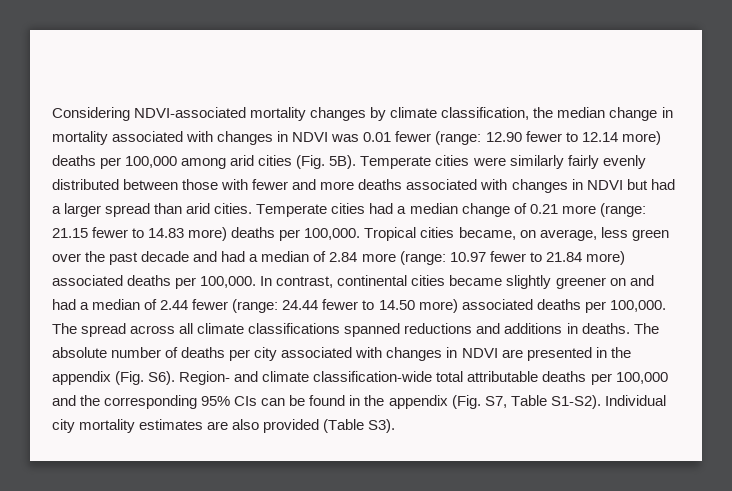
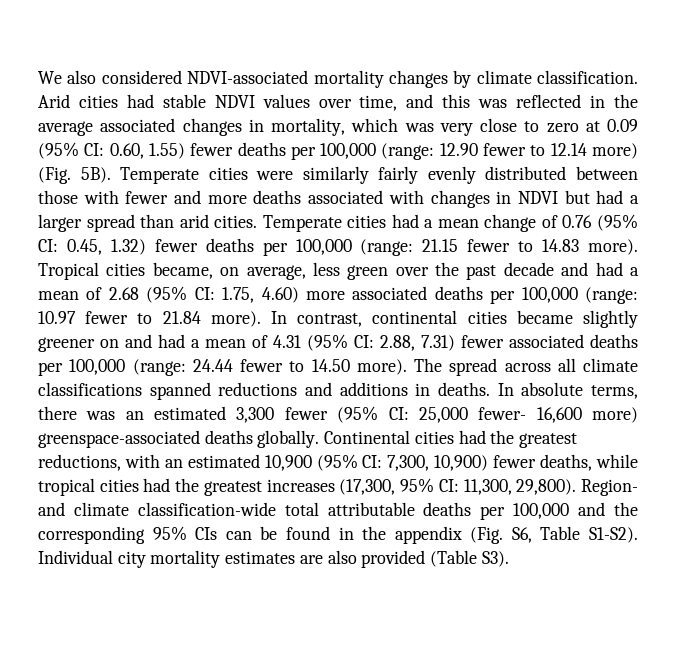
[52,107,130,121] Considering -> [38,70,182,84] We also considered
[441,107,673,121] [52,131,432,145] classification, the median change in mortality associated with changes in NDVI was 0.01 fewer -> [537,70,638,84] [38,94,638,111] [38,118,638,136] [38,142,377,160] classification. Arid cities had stable NDVI values over time, and this was reflected in the average associated changes in mortality, which was very close to zero at 0.09 (95% CI: 0.60, 1.55) fewer deaths per 100,000
[52,155,293,169] deaths per 100,000 among arid cities -> (638, 151) none
[409,203,458,214] median -> [437,219,479,228] mean
[529,204,596,214] 0.21 more -> [562,214,639,231] [38,238,352,256] 0.76 (95% CI: 0.45, 1.32) fewer deaths per 100,000
[188,227,361,241] more) deaths per 100,000. -> [588,239,639,255] more).
[261,251,396,262] median of 2.84 more -> [38,286,578,304] mean of 2.68 (95% CI: 1.75, 4.60) more associated deaths per 100,000
[585,251,625,265] [52,275,257,289] more) associated deaths per 100,000. -> [210,311,261,327] more).
[92,299,229,310] median of 2.44 fewer -> [205,334,638,351] [38,359,126,376] mean of 4.31 (95% CI: 2.88, 7.31) fewer associated deaths per 100,000
[418,299,666,313] more) associated deaths per 100,000. -> [356,359,407,375] more).
[633,323,659,334] [52,347,631,361] [52,371,176,385] The absolute number of deaths per city associated with changes in NDVI are presented in the appendix (Fig. S6). -> [497,382,639,399] [38,406,639,423] [38,430,578,448] [38,454,639,471] [38,478,577,496] In absolute terms, there was an estimated 3,300 fewer (95% CI: 25,000 fewer- 16,600 more) greenspace-associated deaths globally. Continental cities had the greatest reductions, with an estimated 10,900 (95% CI: 7,300, 10,900) fewer deaths, while tropical cities had the greatest increases (17,300, 95% CI: 11,300, 29,800).
[484,396,507,408] S7, -> [511,527,532,543] S6,

